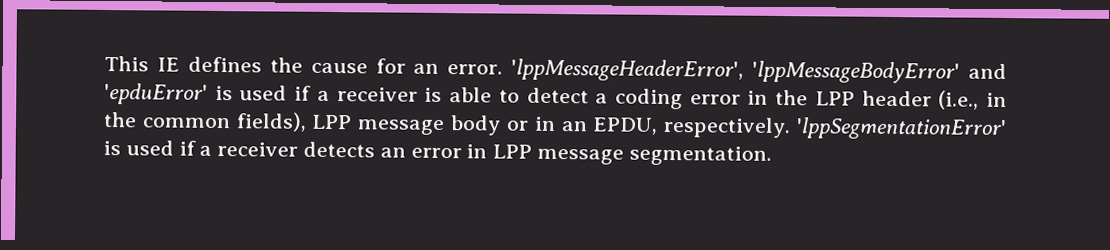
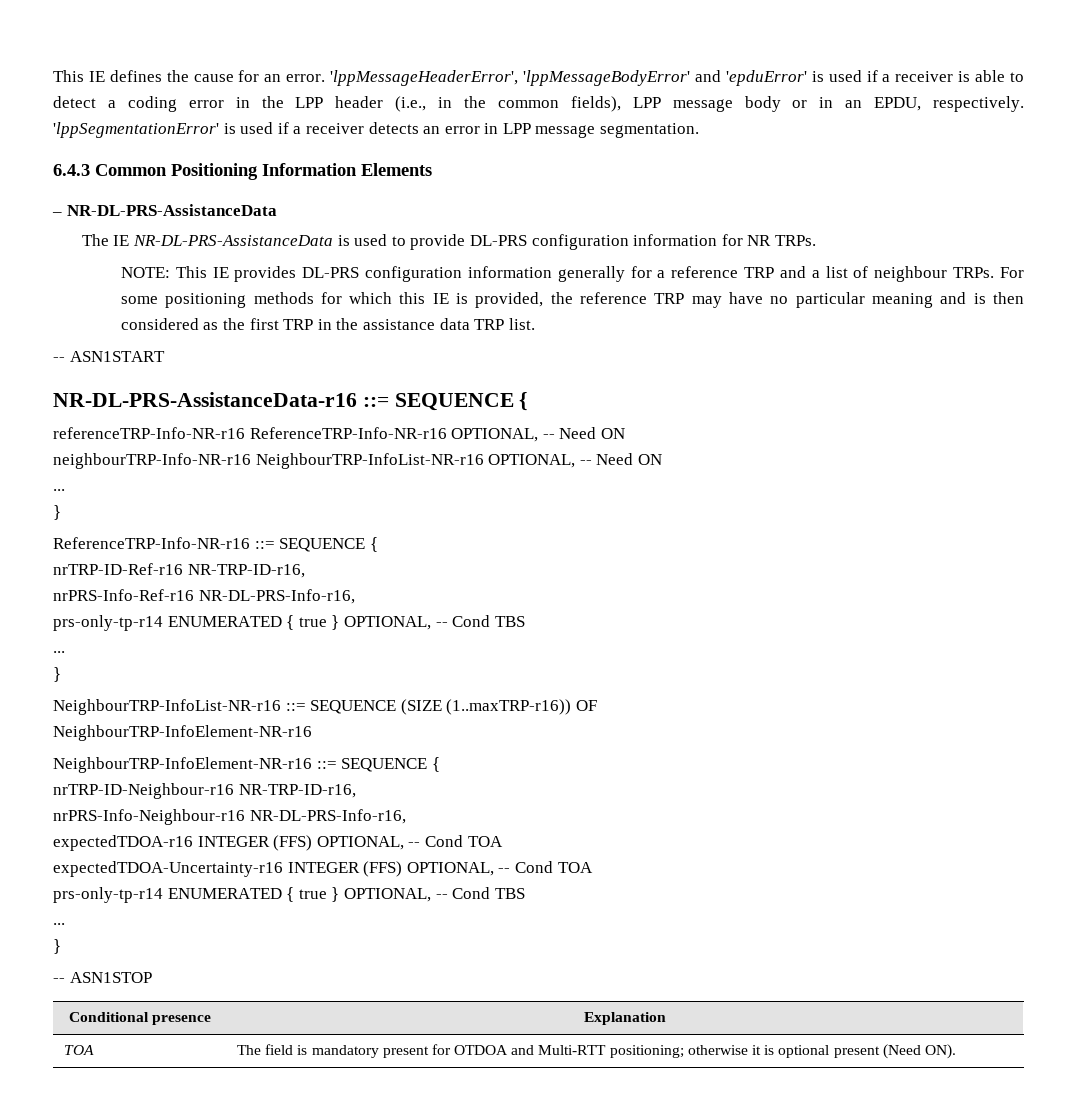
(772, 155) none -> [53,163,432,180] [52,204,277,216] [81,234,816,250] [120,266,1024,282] [120,292,1024,308] [120,318,535,330] [53,351,165,362] [53,392,528,411] [53,427,625,442] [53,453,662,469] [53,489,65,491] [53,505,61,520] [53,537,378,552] [53,563,305,578] [53,589,355,604] [53,615,525,631] [53,651,65,653] [53,667,61,682] [53,699,597,715] [53,725,312,741] [53,757,440,773] [53,783,356,799] [53,809,406,825] [53,835,503,851] [53,861,593,877] [53,887,525,903] [53,923,65,925] [53,939,61,954] [53,972,152,983] [68,1012,212,1025] [583,1012,666,1025] [63,1045,94,1055] [236,1044,956,1059] // 6.4.3 Common Positioning Information Elements // – NR-DL-PRS-AssistanceData // The IE NR-DL-PRS-AssistanceData is used to provide DL-PRS configuration information for NR TRPs. // NOTE: This IE provides DL-PRS configuration information generally for a reference TRP and a list of neighbour TRPs. For some positioning methods for which this IE is provided, the reference TRP may have no particular meaning and is then considered as the first TRP in the assistance data TRP list. // -- ASN1START // NR-DL-PRS-AssistanceData-r16 ::= SEQUENCE { // referenceTRP-Info-NR-r16 ReferenceTRP-Info-NR-r16 OPTIONAL, -- Need ON // neighbourTRP-Info-NR-r16 NeighbourTRP-InfoList-NR-r16 OPTIONAL, -- Need ON // ... // } // ReferenceTRP-Info-NR-r16 ::= SEQUENCE { // nrTRP-ID-Ref-r16 NR-TRP-ID-r16, // nrPRS-Info-Ref-r16 NR-DL-PRS-Info-r16, // prs-only-tp-r14 ENUMERATED { true } OPTIONAL, -- Cond TBS // ... // } // NeighbourTRP-InfoList-NR-r16 ::= SEQUENCE (SIZE (1..maxTRP-r16)) OF // NeighbourTRP-InfoElement-NR-r16 // NeighbourTRP-InfoElement-NR-r16 ::= SEQUENCE { // nrTRP-ID-Neighbour-r16 NR-TRP-ID-r16, // nrPRS-Info-Neighbour-r16 NR-DL-PRS-Info-r16, // expectedTDOA-r16 INTEGER (FFS) OPTIONAL, -- Cond TOA // expectedTDOA-Uncertainty-r16 INTEGER (FFS) OPTIONAL, -- Cond TOA // prs-only-tp-r14 ENUMERATED { true } OPTIONAL, -- Cond TBS // ... // } // -- ASN1STOP // Conditional presence | Explanation // TOA | The field is mandatory present for OTDOA and Multi-RTT positioning; otherwise it is optional present (Need ON).

